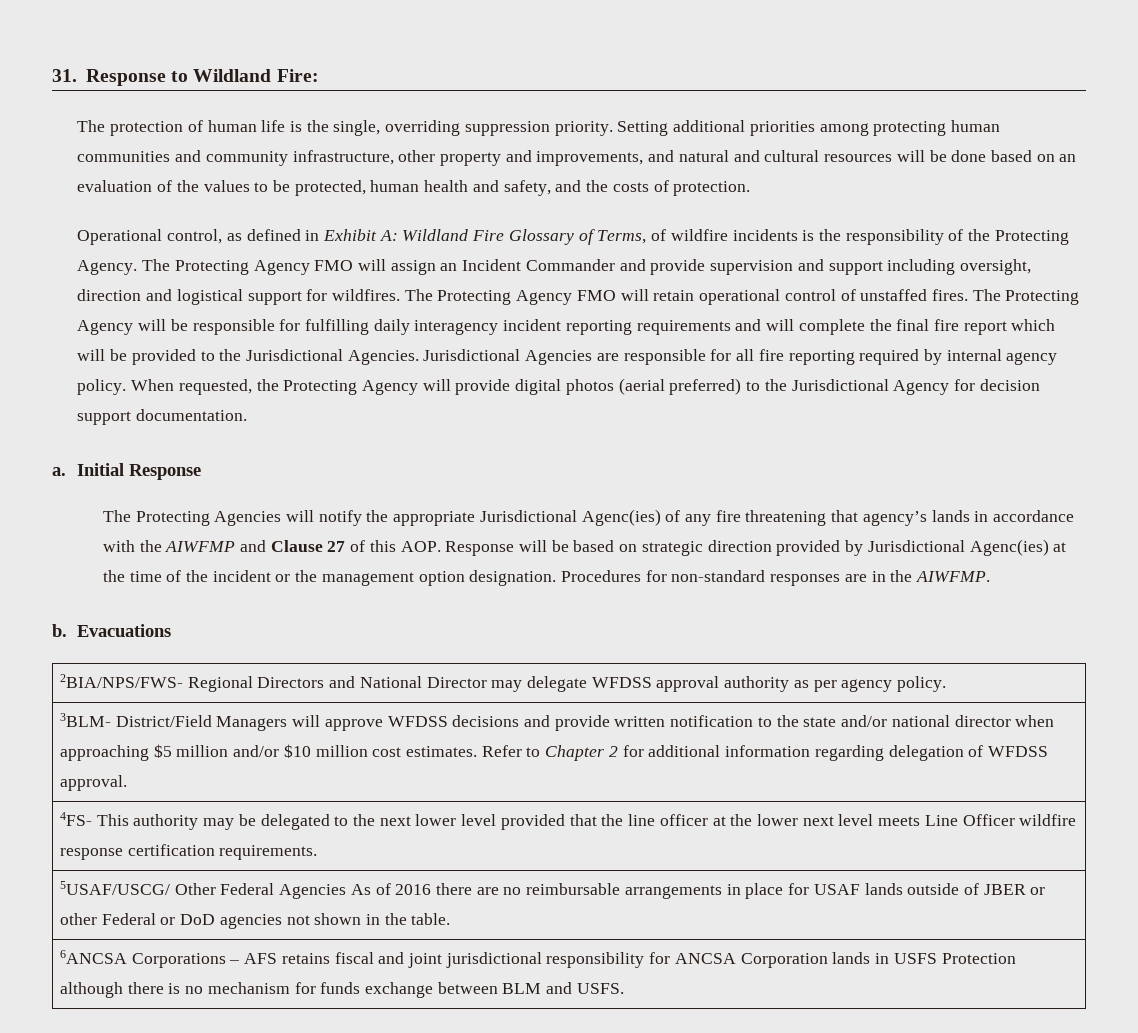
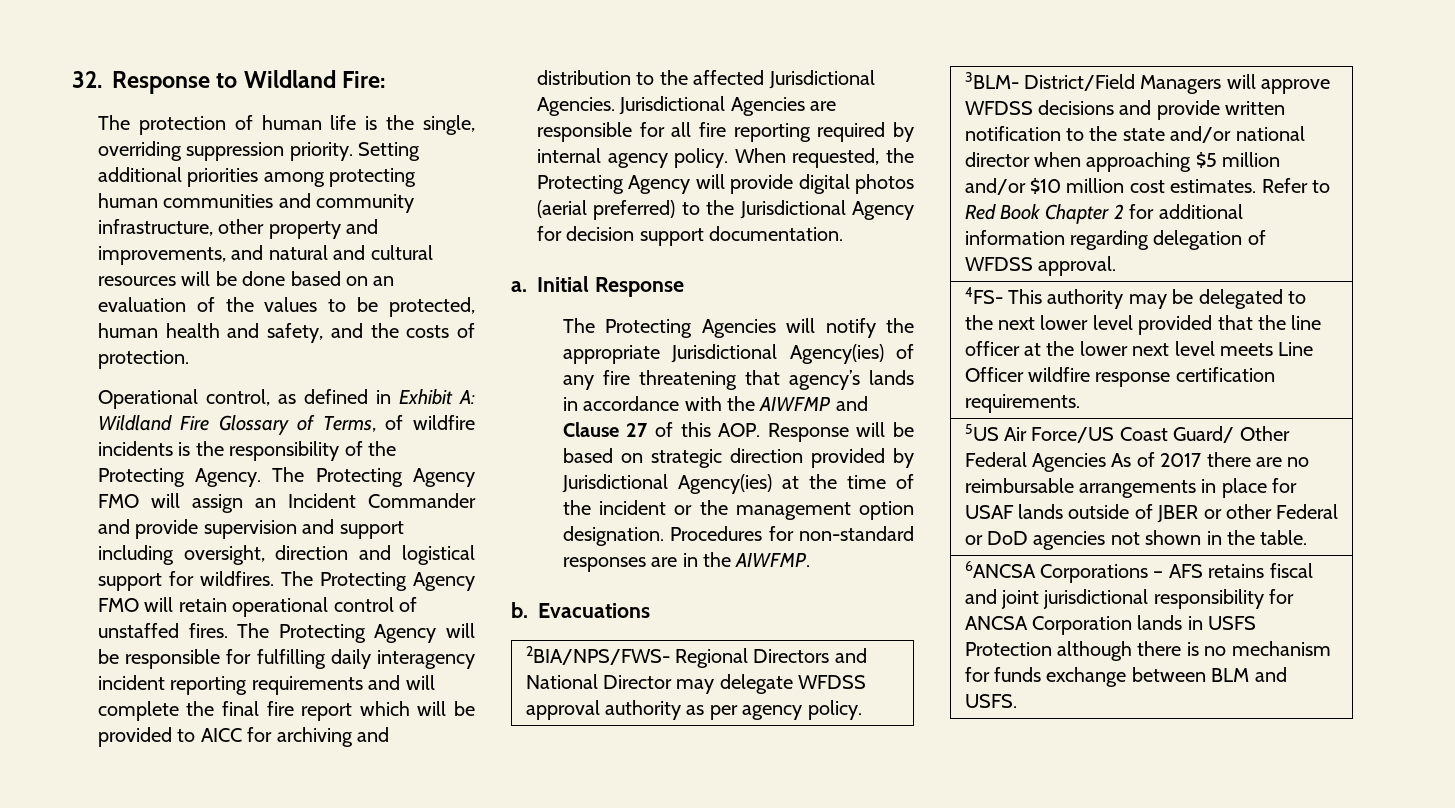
[52,69,77,82] 31. -> [72,71,102,88] 32.
[219,349,242,361] the -> [200,727,389,747] [536,70,765,85] AICC for archiving and distribution to the affected
[581,509,661,526] Agenc(ies) -> [789,344,884,364] Agency(ies)
[969,539,1049,556] Agenc(ies) -> [677,474,772,494] Agency(ies)
(541, 752) none -> [964,204,1041,220] Red Book
[59,881,170,895] 5USAF/USCG/ -> [964,424,1235,443] 5US Air Force/US Coast Guard/
[395,884,432,895] 2016 -> [1160,453,1202,467] 2017

